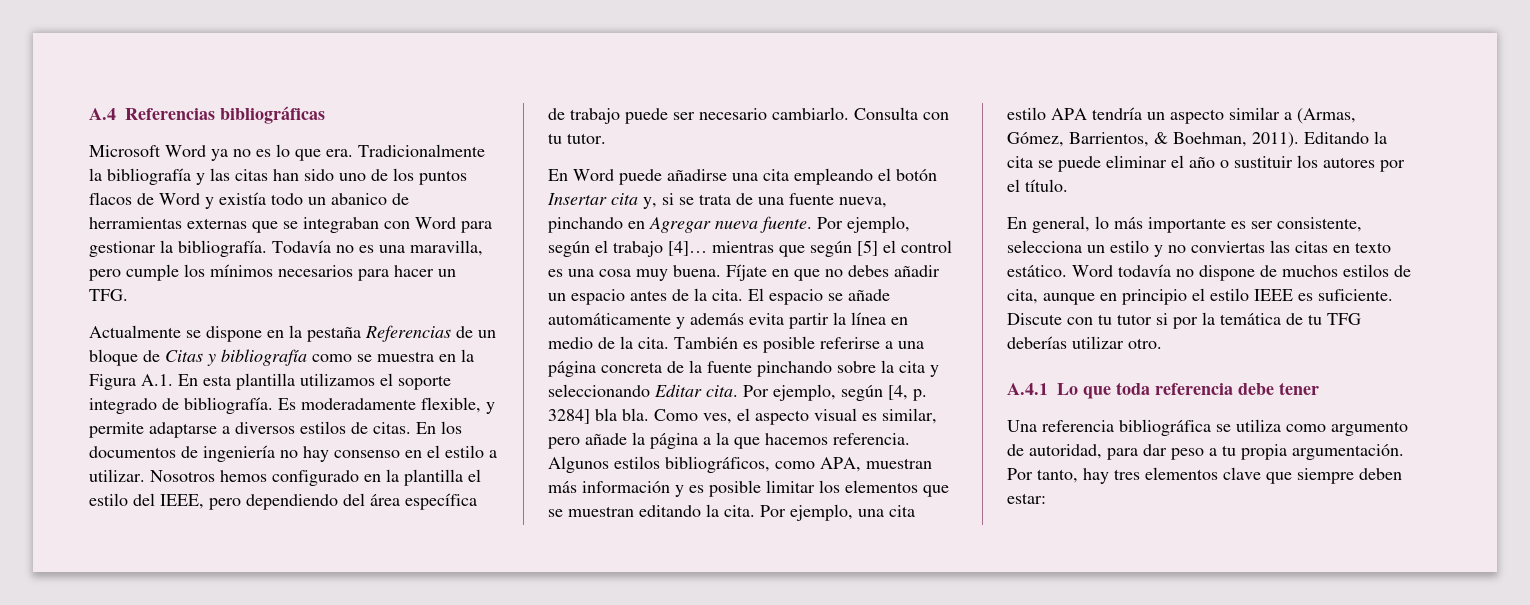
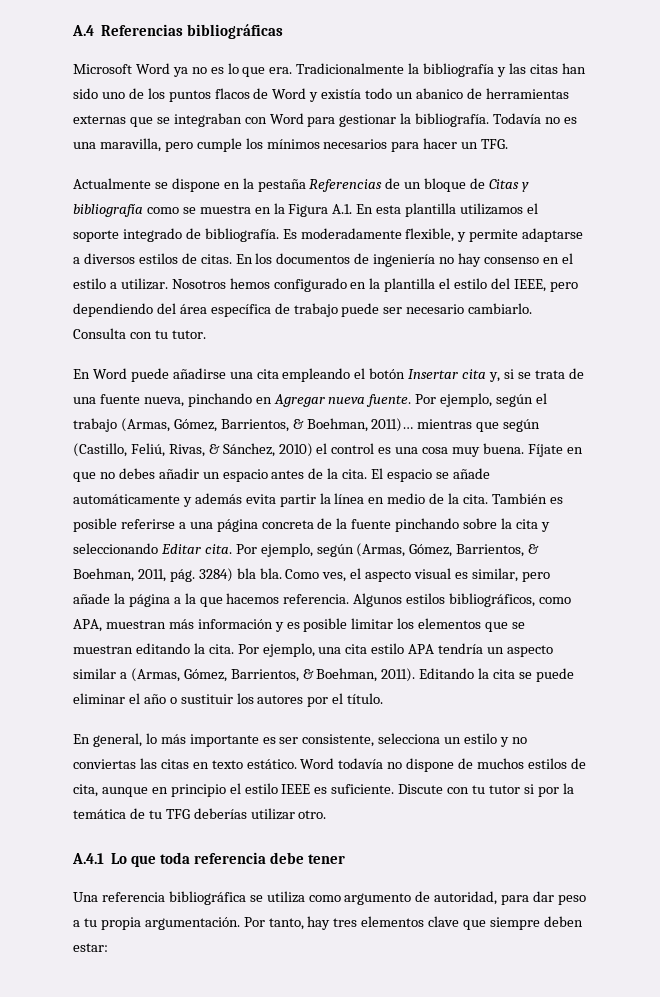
[668,240,878,257] [4]… mientras que según [5] -> [120,418,541,432] [73,443,313,457] (Armas, Gómez, Barrientos, & Boehman, 2011)… mientras que según (Castillo, Feliú, Rivas, & Sánchez, 2010)
[888,385,927,401] [548,409,590,424] [4, p. 3284] -> [356,543,540,557] [73,568,233,582] (Armas, Gómez, Barrientos, & Boehman, 2011, pág. 3284)

